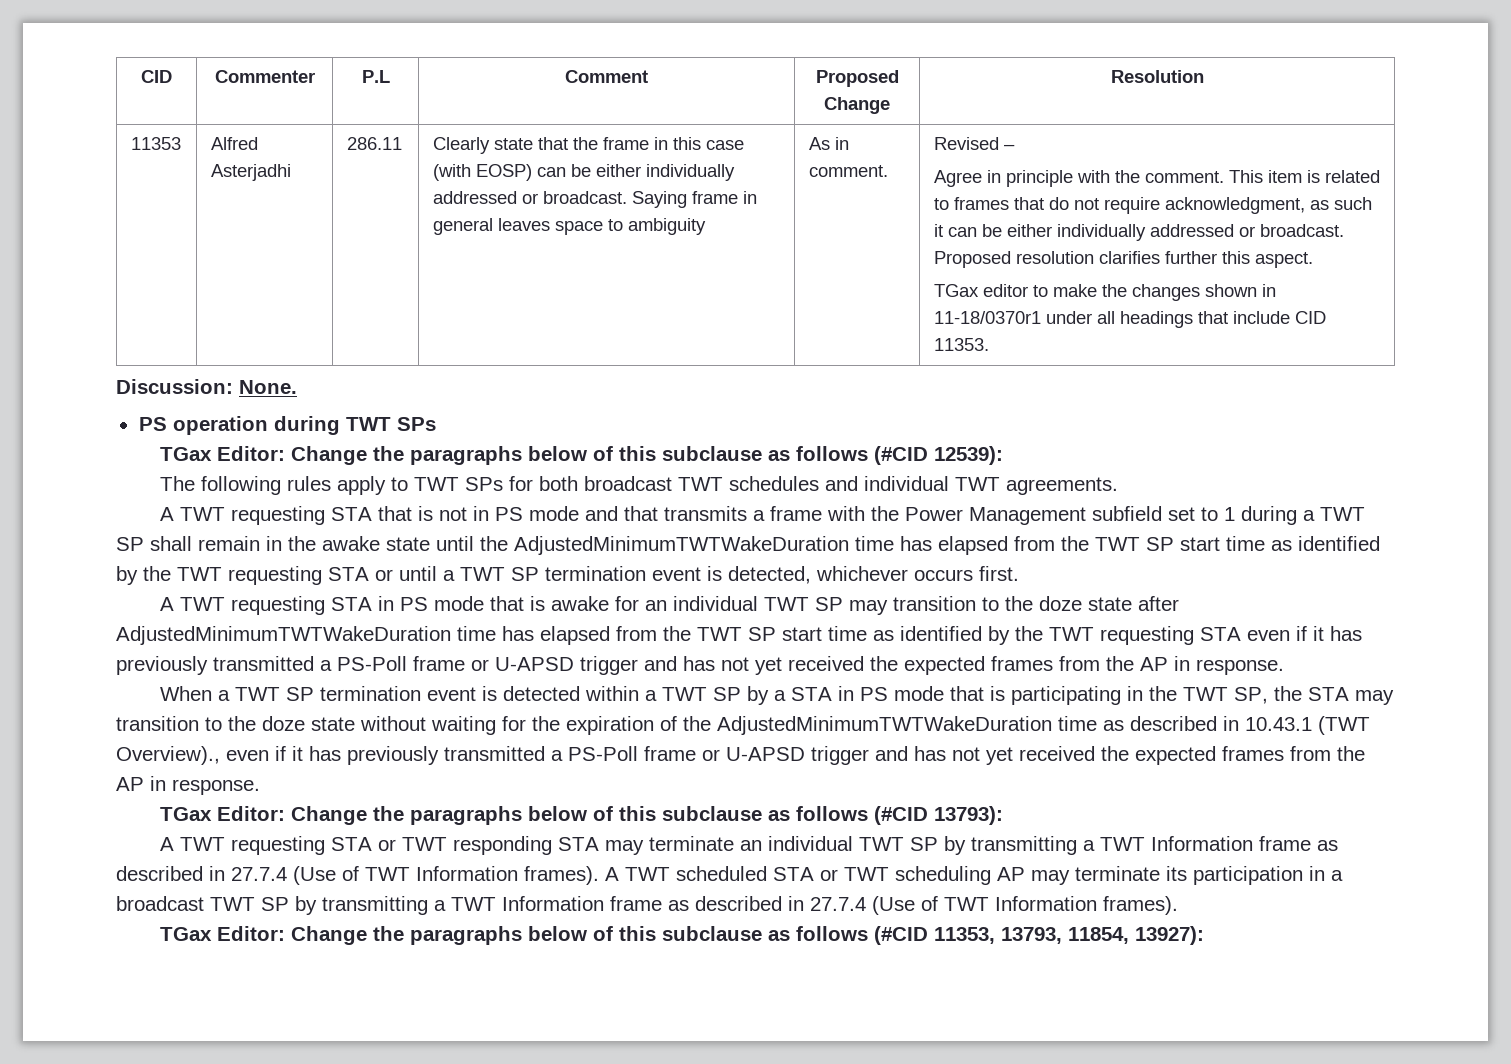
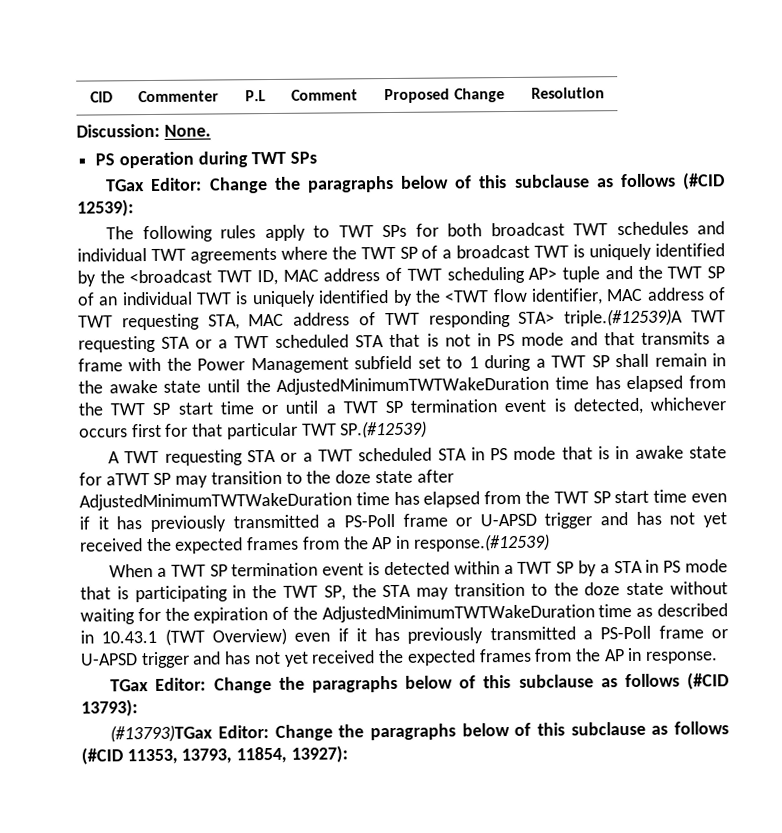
[130,137,181,150] [210,137,258,150] [210,164,291,181] [346,137,402,150] [432,137,744,154] [432,164,735,181] [432,191,757,208] [432,218,706,235] [808,137,849,150] [808,165,888,177] [933,137,1015,150] [933,170,1380,187] [933,197,1372,214] [933,224,1344,241] [933,251,1313,268] [933,284,1276,301] [933,311,1326,328] [933,338,989,351] // 11353 | Alfred Asterjadhi | 286.11 | Clearly state that the frame in this case (with EOSP) can be either individually addressed or broadcast. Saying frame in general leaves space to ambiguity | As in comment. | Revised – // Agree in principle with the comment. This item is related to frames that do not require acknowledgment, as such it can be either individually addressed or broadcast. Proposed resolution clarifies further this aspect. // TGax editor to make the changes shown in 11-18/0370r1 under all headings that include CID 11353. -> (605, 93) none
[1006,477,1119,495] [160,506,326,525] agreements. // A TWT requesting -> [189,243,725,264] [77,265,726,287] [77,287,726,308] [78,308,726,331] [78,334,350,353] agreements where the TWT SP of a broadcast TWT is uniquely identified by the <broadcast TWT ID, MAC address of TWT scheduling AP> tuple and the TWT SP of an individual TWT is uniquely identified by the <TWT flow identifier, MAC address of TWT requesting STA, MAC address of TWT responding STA> triple.(#12539)A TWT requesting STA or a TWT scheduled
[1271,536,1380,551] [116,566,369,585] as identified by the TWT requesting STA -> (254, 408) none
[979,566,1019,581] [160,596,810,615] first. // A TWT requesting STA in PS mode that is awake for an individual TWT -> [131,420,428,440] [108,445,728,466] [79,472,150,486] first for that particular TWT SP.(#12539) // A TWT requesting STA or a TWT scheduled STA in PS mode that is in awake state for aTWT
[873,626,1241,645] as identified by the TWT requesting STA -> (688, 496) none
[1196,659,1284,675] response. -> [412,533,550,552] response.(#12539)
[116,746,220,765] Overview)., -> [211,627,287,646] Overview)
[160,836,1339,855] [116,866,1343,885] [116,896,1178,915] [160,927,213,941] A TWT requesting STA or TWT responding STA may terminate an individual TWT SP by transmitting a TWT Information frame as described in 27.7.4 (Use of TWT Information frames). A TWT scheduled STA or TWT scheduling AP may terminate its participation in a broadcast TWT SP by transmitting a TWT Information frame as described in 27.7.4 (Use of TWT Information frames). // TGax -> [110,724,214,743] (#13793)TGax

